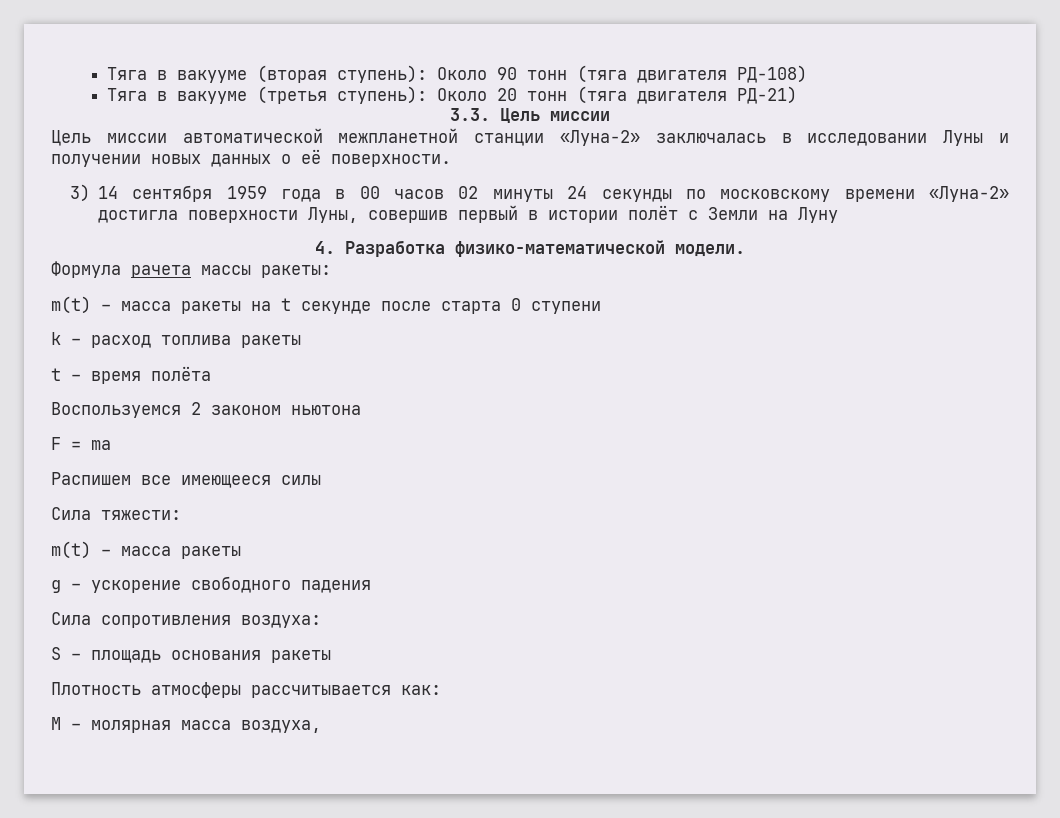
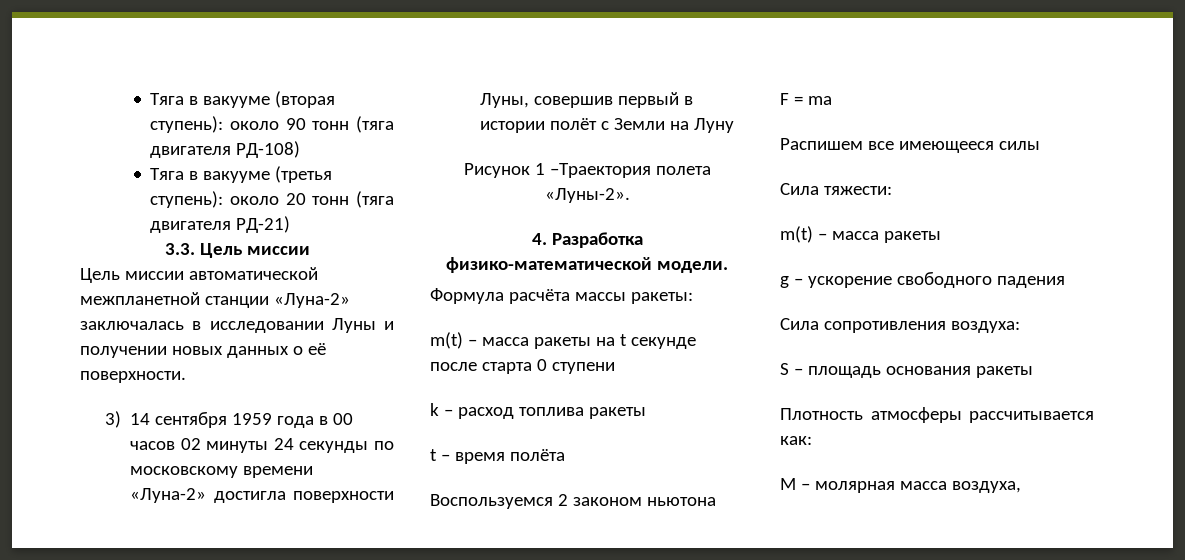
[436,67,487,80] Около -> [230,121,280,130] около
[436,88,487,101] Около -> [230,196,280,205] около
(838, 215) none -> [463,163,711,178] [544,188,630,203] // Рисунок 1 –Траектория полета «Луны-2».
[131,265,191,278] рачета -> [508,289,570,304] расчёта

